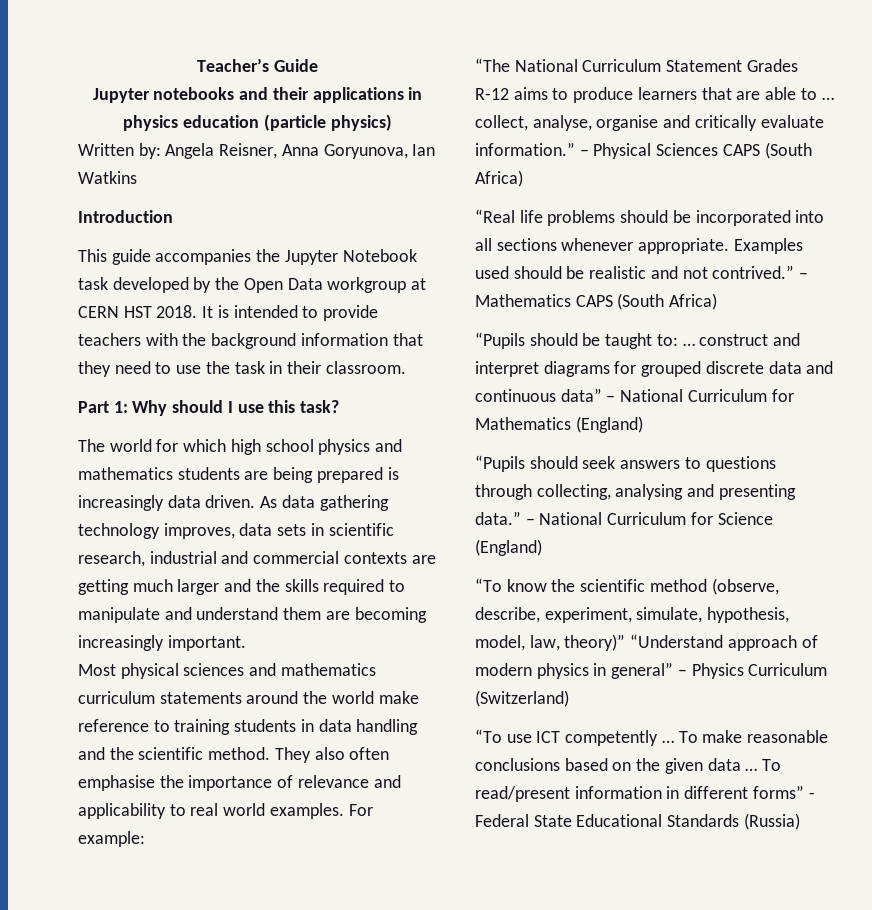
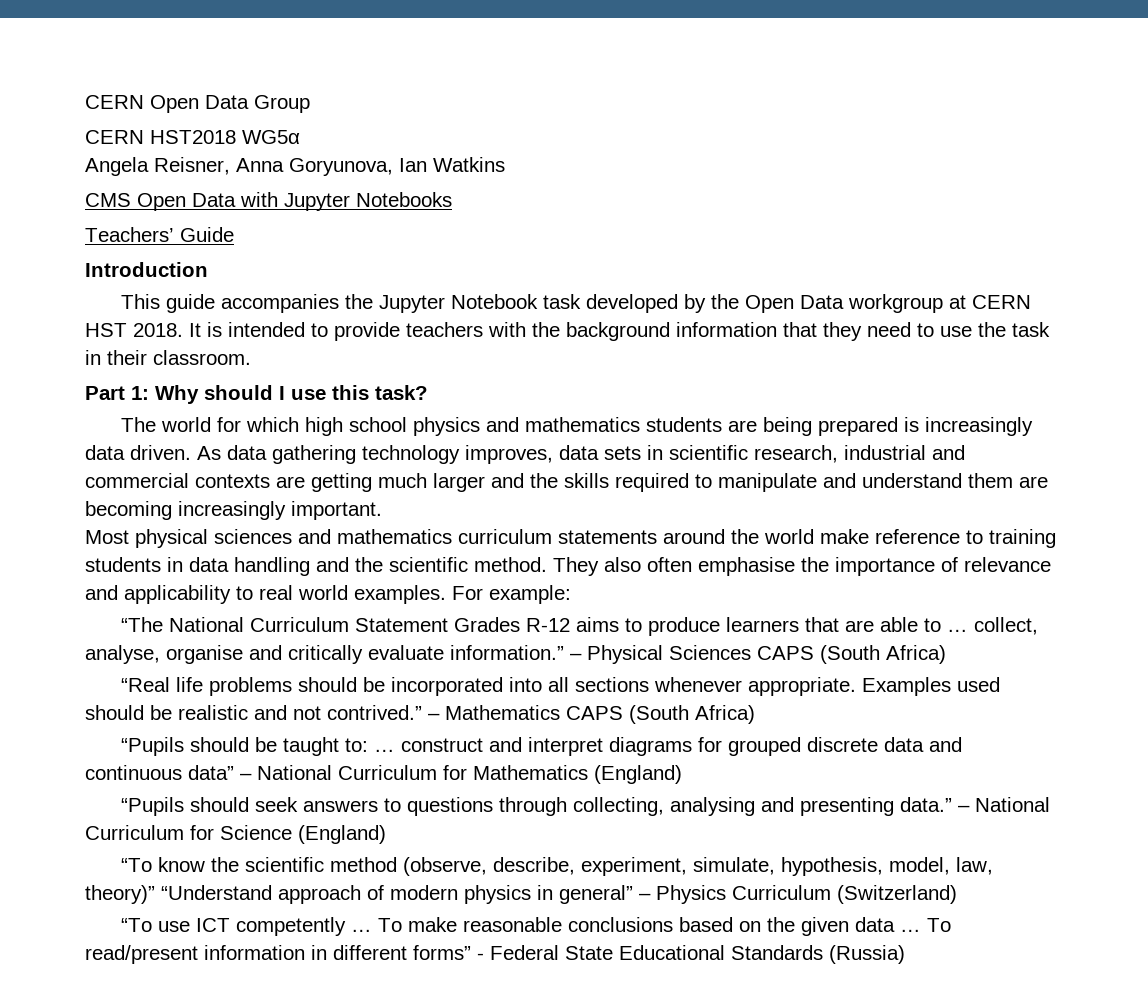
[197,58,318,72] [92,87,423,103] [123,114,392,131] [78,143,161,159] Teacher’s Guide // Jupyter notebooks and their applications in physics education (particle physics) // Written by: -> [85,95,310,113] [85,130,300,144] CERN Open Data Group // CERN HST2018 WG5α //
(137, 177) none -> [85,192,452,211] [85,227,234,242] // CMS Open Data with Jupyter Notebooks // Teachers’ Guide

